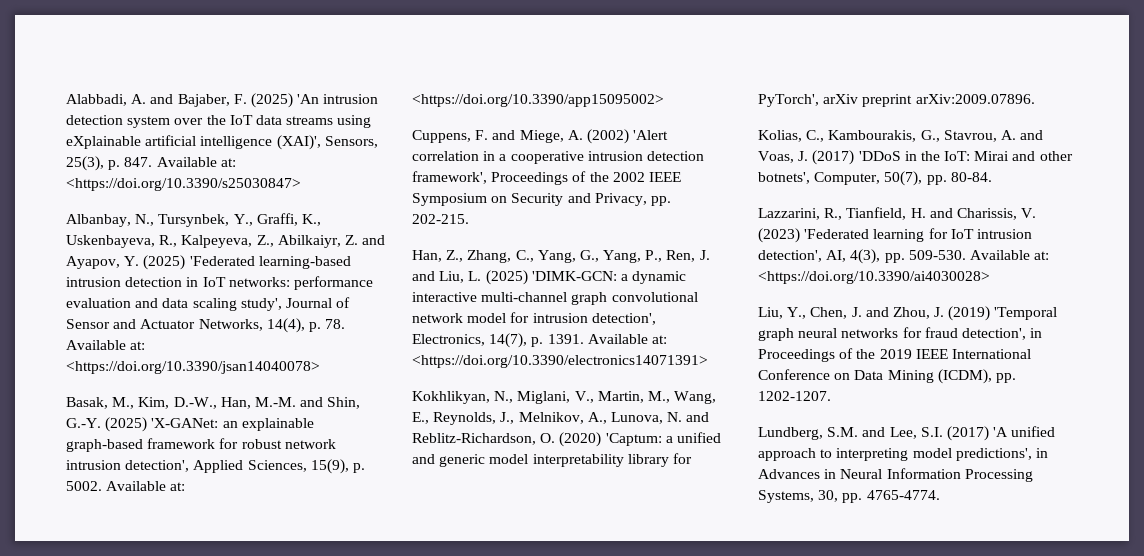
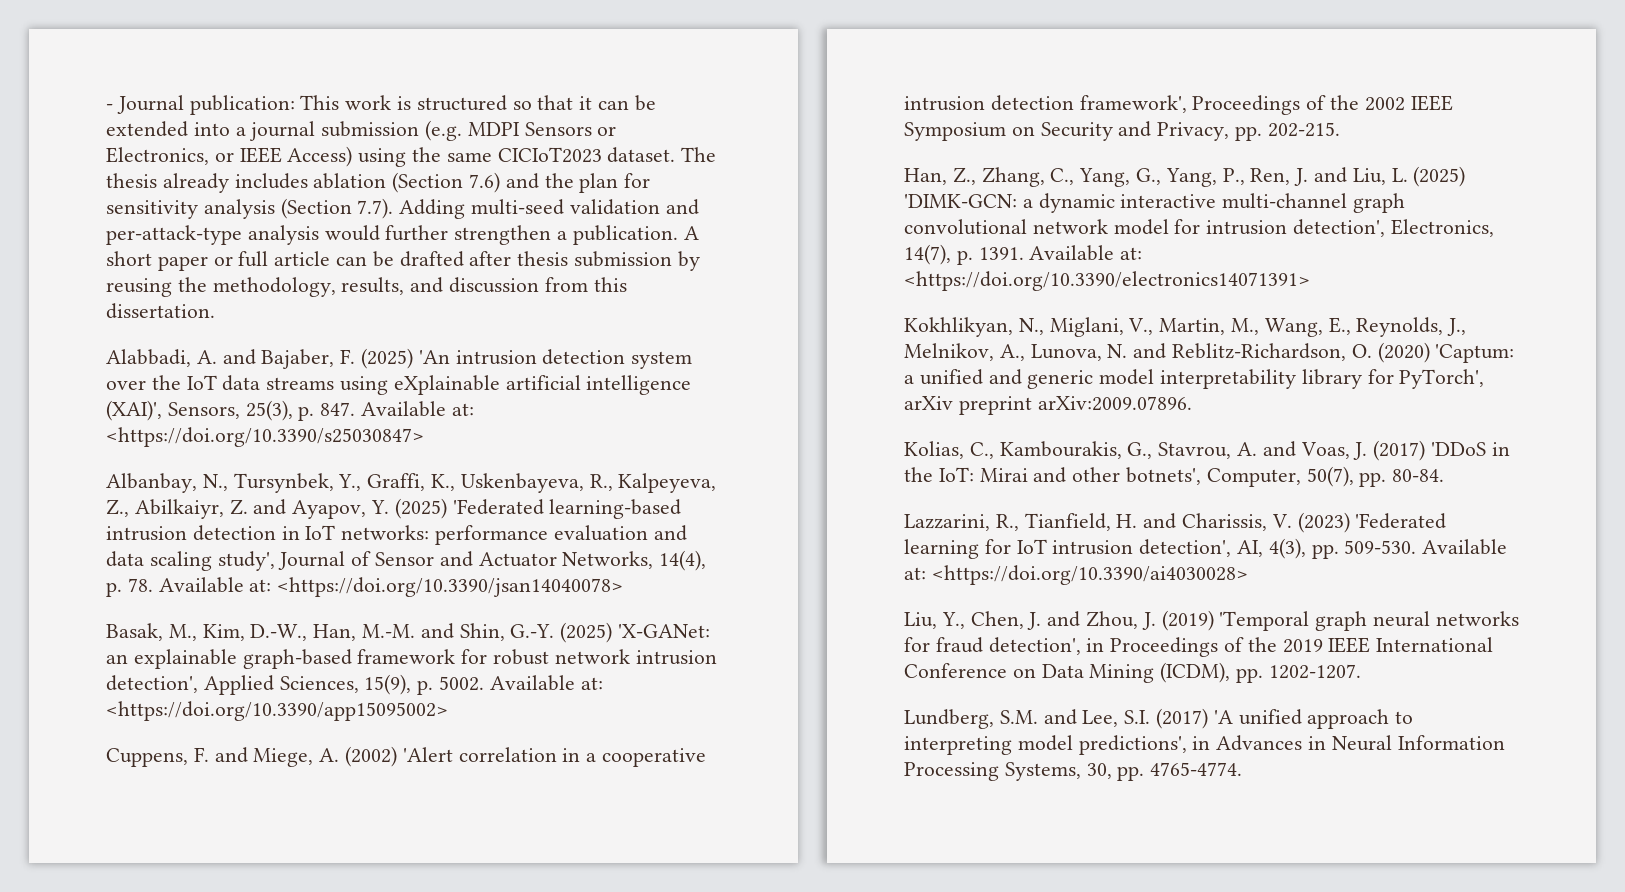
(66, 100) none -> [106,95,656,115] [106,120,617,141] [106,146,717,167] [106,172,651,193] [106,198,699,219] [106,225,699,245] [106,251,700,271] [106,277,627,297] [106,303,215,319] - Journal publication: This work is structured so that it can be extended into a journal submission (e.g. MDPI Sensors or Electronics, or IEEE Access) using the same CICIoT2023 dataset. The thesis already includes ablation (Section 7.6) and the plan for sensitivity analysis (Section 7.7). Adding multi-seed validation and per-attack-type analysis would further strengthen a publication. A short paper or full article can be drafted after thesis submission by reusing the methodology, results, and discussion from this dissertation. //

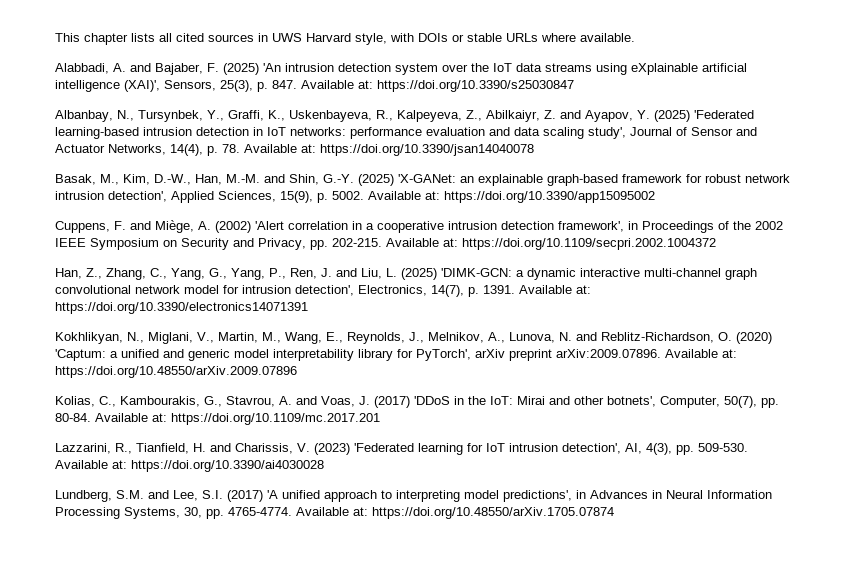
[106,95,656,115] [106,120,617,141] [106,146,717,167] [106,172,651,193] [106,198,699,219] [106,225,699,245] [106,251,700,271] [106,277,627,297] [106,303,215,319] - Journal publication: This work is structured so that it can be extended into a journal submission (e.g. MDPI Sensors or Electronics, or IEEE Access) using the same CICIoT2023 dataset. The thesis already includes ablation (Section 7.6) and the plan for sensitivity analysis (Section 7.7). Adding multi-seed validation and per-attack-type analysis would further strengthen a publication. A short paper or full article can be drafted after thesis submission by reusing the methodology, results, and discussion from this dissertation. -> [55,33,635,45] This chapter lists all cited sources in UWS Harvard style, with DOIs or stable URLs where available.
[106,427,424,447] <https://doi.org/10.3390/s25030847> -> [377,80,574,92] https://doi.org/10.3390/s25030847
[277,577,624,597] <https://doi.org/10.3390/jsan14040078> -> [320,144,534,156] https://doi.org/10.3390/jsan14040078
[106,701,448,721] <https://doi.org/10.3390/app15095002> -> [444,191,655,203] https://doi.org/10.3390/app15095002
[253,748,314,767] Miege, -> [155,220,194,233] Miège,
(1187, 104) none -> [628,221,638,230] in
(1340, 129) none -> [386,238,716,250] Available at: https://doi.org/10.1109/secpri.2002.1004372
[904,271,1310,291] <https://doi.org/10.3390/electronics14071391> -> [55,302,308,314] https://doi.org/10.3390/electronics14071391
(1192, 403) none -> [665,349,737,358] [55,366,297,378] Available at: https://doi.org/10.48550/arXiv.2009.07896
(1445, 475) none -> [95,413,380,425] Available at: https://doi.org/10.1109/mc.2017.201
[931,565,1248,585] [904,610,1519,631] [904,637,1494,657] [904,662,1361,683] <https://doi.org/10.3390/ai4030028> // Liu, Y., Chen, J. and Zhou, J. (2019) 'Temporal graph neural networks for fraud detection', in Proceedings of the 2019 IEEE International Conference on Data Mining (ICDM), pp. 1202-1207. -> [131,460,324,472] https://doi.org/10.3390/ai4030028
(1243, 769) none -> [296,507,614,519] Available at: https://doi.org/10.48550/arXiv.1705.07874

